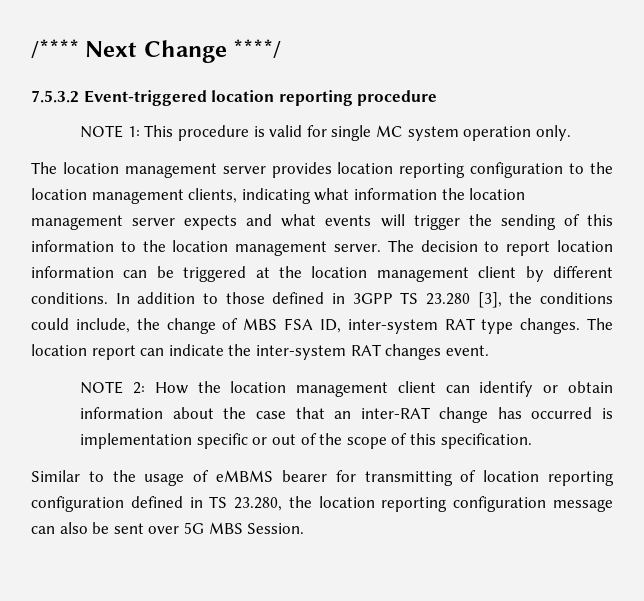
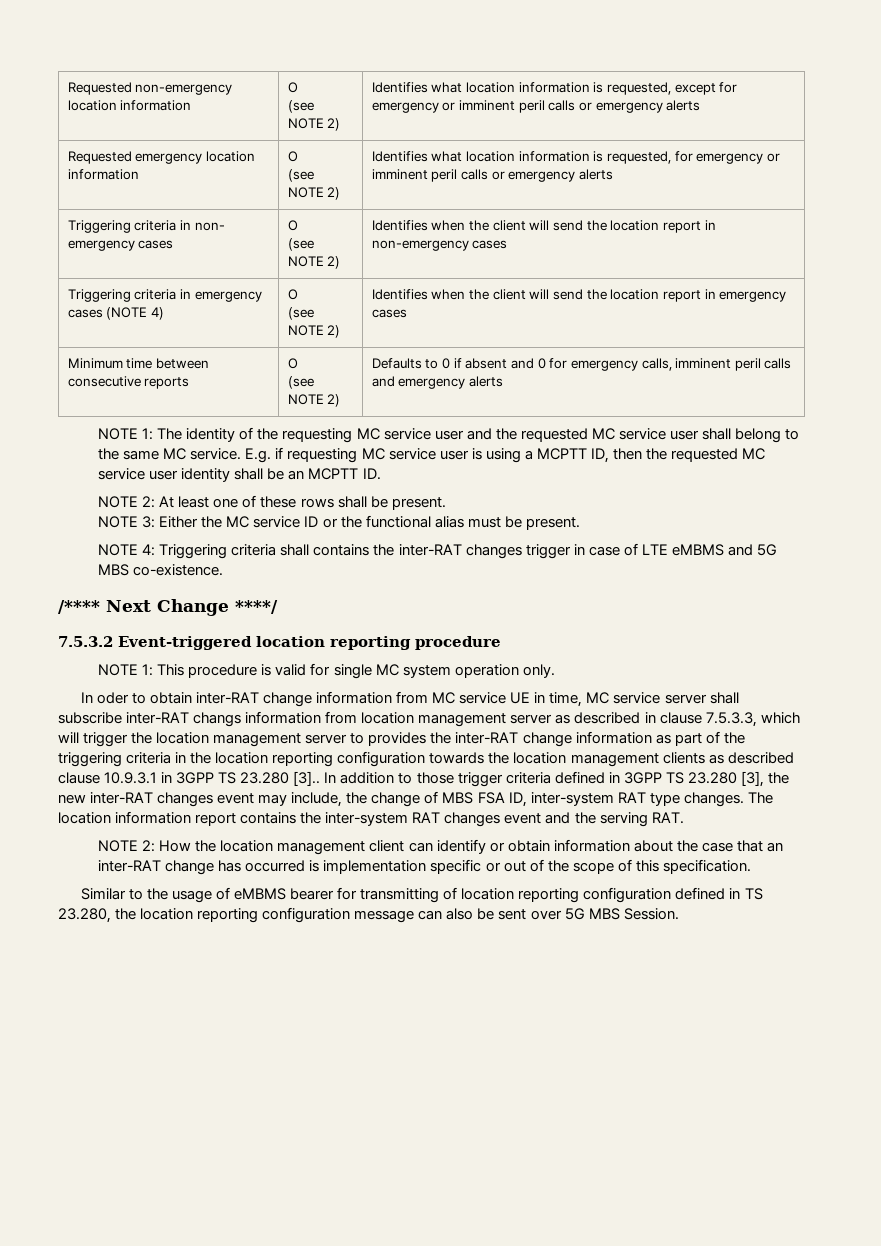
(31, 48) none -> [67,82,233,95] [67,100,192,111] [287,82,298,93] [287,100,314,113] [287,118,341,131] [371,82,738,95] [371,100,701,113] [67,151,255,164] [67,169,139,180] [287,151,298,162] [287,169,314,182] [287,187,341,200] [371,151,780,164] [371,169,613,182] [67,220,225,233] [67,240,174,251] [287,220,298,231] [287,238,314,251] [287,256,341,269] [371,220,716,233] [371,240,508,251] [67,289,262,302] [67,307,164,320] [287,289,298,300] [287,307,314,320] [287,325,341,338] [371,289,787,302] [371,309,407,318] [67,358,209,369] [67,376,190,389] [287,358,298,369] [287,376,314,389] [287,394,341,407] [371,358,792,371] [371,376,503,389] [98,427,800,443] [98,447,766,463] [98,468,381,482] [98,495,446,510] [98,515,580,530] [98,543,777,559] [98,564,224,576] Requested non-emergency location information | O // (see NOTE 2) | Identifies what location information is requested, except for emergency or imminent peril calls or emergency alerts // Requested emergency location information | O // (see NOTE 2) | Identifies what location information is requested, for emergency or imminent peril calls or emergency alerts // Triggering criteria in non- emergency cases | O // (see NOTE 2) | Identifies when the client will send the location report in non-emergency cases // Triggering criteria in emergency cases (NOTE 4) | O // (see NOTE 2) | Identifies when the client will send the location report in emergency cases // Minimum time between consecutive reports | O // (see NOTE 2) | Defaults to 0 if absent and 0 for emergency calls, imminent peril calls and emergency alerts // NOTE 1: The identity of the requesting MC service user and the requested MC service user shall belong to the same MC service. E.g. if requesting MC service user is using a MCPTT ID, then the requested MC service user identity shall be an MCPTT ID. // NOTE 2: At least one of these rows shall be present. // NOTE 3: Either the MC service ID or the functional alias must be present. // NOTE 4: Triggering criteria shall contains the inter-RAT changes trigger in case of LTE eMBMS and 5G MBS co-existence. //
[31,162,613,178] [31,188,526,204] [31,214,613,230] [31,240,613,256] [31,266,613,282] [31,292,108,304] The location management server provides location reporting configuration to the location management clients, indicating what information the location management server expects and what events will trigger the sending of this information to the location management server. The decision to report location information can be triggered at the location management client by different conditions. -> [80,691,739,707] [58,711,800,727] [58,731,745,747] [58,751,794,767] [58,771,321,786] In oder to obtain inter-RAT change information from MC service UE in time, MC service server shall subscribe inter-RAT changs information from location management server as described in clause 7.5.3.3, which will trigger the location management server to provides the inter-RAT change information as part of the triggering criteria in the location reporting configuration towards the location management clients as described clause 10.9.3.1 in 3GPP TS 23.280 [3]..
(265, 298) none -> [457,772,551,787] trigger criteria
[540,292,613,304] [31,318,69,330] conditions could -> [58,792,288,807] new inter-RAT changes event may
[91,344,224,360] report can indicate -> [115,811,297,826] information report contains
[445,345,489,356] event. -> [504,812,684,827] event and the serving RAT.

